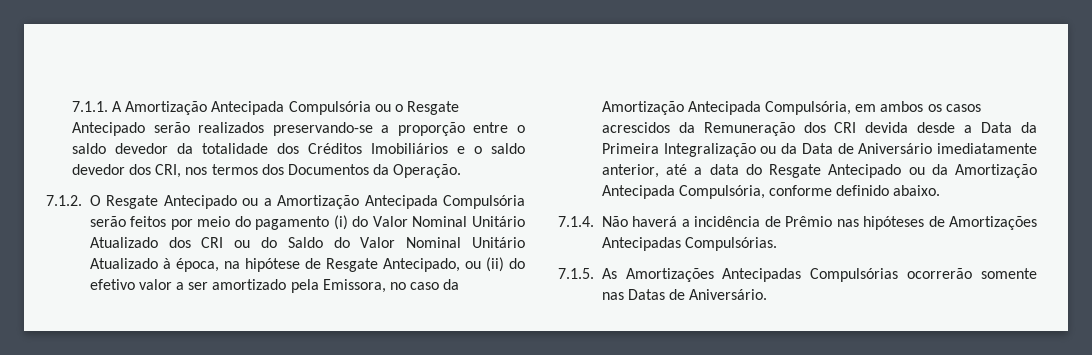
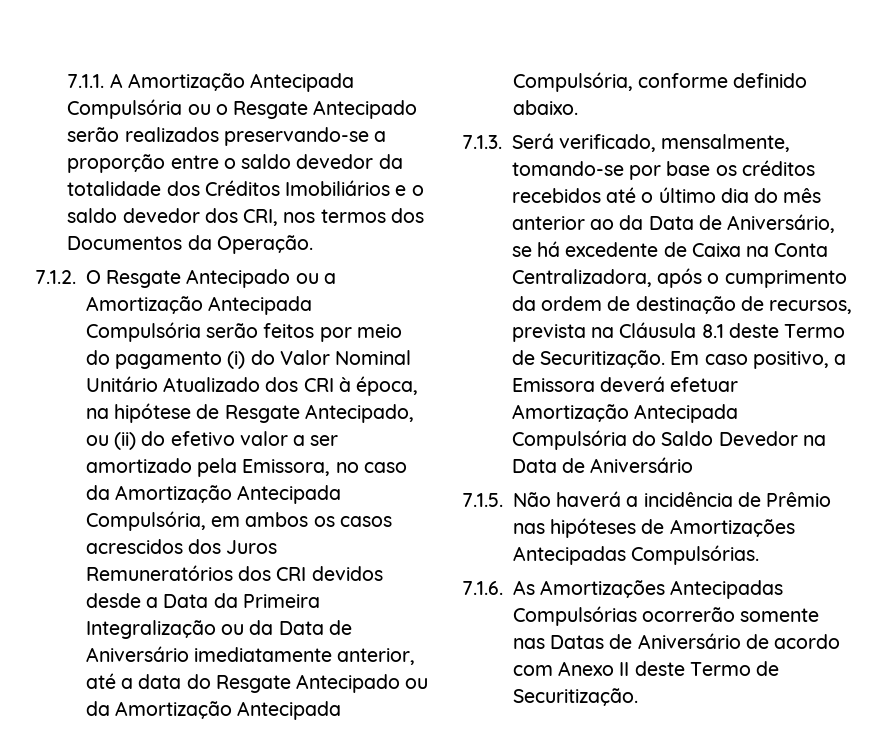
[234,237,525,248] [89,258,158,269] ou do Saldo do Valor Nominal Unitário Atualizado -> (334, 385) none
[678,122,909,136] da Remuneração dos CRI devida -> [188,539,278,554] [85,565,383,581] dos Juros Remuneratórios dos CRI devidos
[558,216,594,227] 7.1.4. -> [462,133,791,152] [511,160,815,180] [511,187,822,203] [511,214,836,233] [511,241,829,257] [511,268,847,288] [511,296,853,314] [511,322,846,342] [511,350,847,369] [511,376,739,392] [511,404,739,423] [511,430,826,450] [511,457,694,473] [462,493,503,507] 7.1.3. Será verificado, mensalmente, tomando-se por base os créditos recebidos até o último dia do mês anterior ao da Data de Aniversário, se há excedente de Caixa na Conta Centralizadora, após o cumprimento da ordem de destinação de recursos, prevista na Cláusula 8.1 deste Termo de Securitização. Em caso positivo, a Emissora deverá efetuar Amortização Antecipada Compulsória do Saldo Devedor na Data de Aniversário // 7.1.5.
[558,268,594,279] 7.1.5. -> [462,581,503,595] 7.1.6.
[689,289,768,300] Aniversário. -> [637,633,841,649] [512,661,780,676] [512,688,638,706] Aniversário de acordo com Anexo II deste Termo de Securitização.

